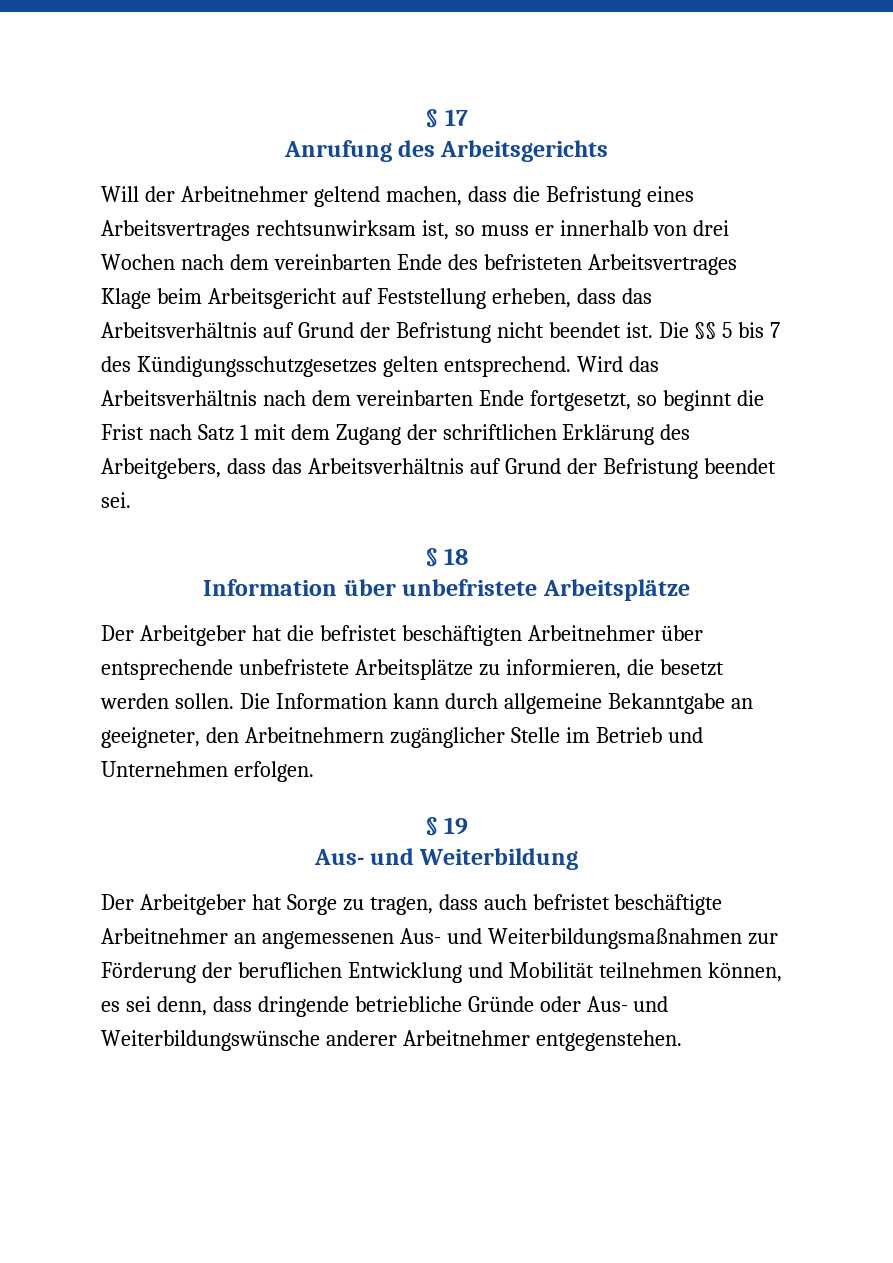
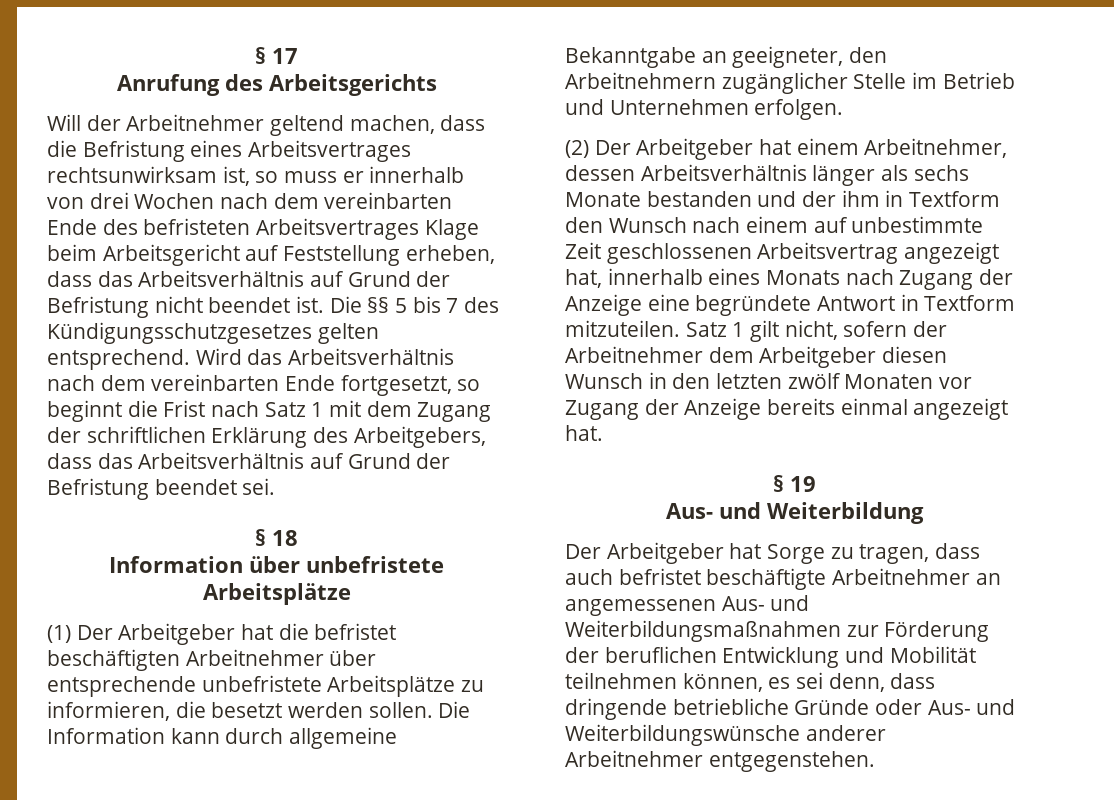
(690, 590) none -> [47,625,71,643] (1)
(314, 771) none -> [565,138,1008,160] [565,164,969,186] [565,190,1001,207] [565,216,984,233] [565,242,1000,264] [565,268,1014,290] [565,294,1016,316] [565,320,948,342] [565,346,948,368] [565,372,973,389] [565,398,1009,420] [565,425,603,441] // (2) Der Arbeitgeber hat einem Arbeitnehmer, dessen Arbeitsverhältnis länger als sechs Monate bestanden und der ihm in Textform den Wunsch nach einem auf unbestimmte Zeit geschlossenen Arbeitsvertrag angezeigt hat, innerhalb eines Monats nach Zugang der Anzeige eine begründete Antwort in Textform mitzuteilen. Satz 1 gilt nicht, sofern der Arbeitnehmer dem Arbeitgeber diesen Wunsch in den letzten zwölf Monaten vor Zugang der Anzeige bereits einmal angezeigt hat.

